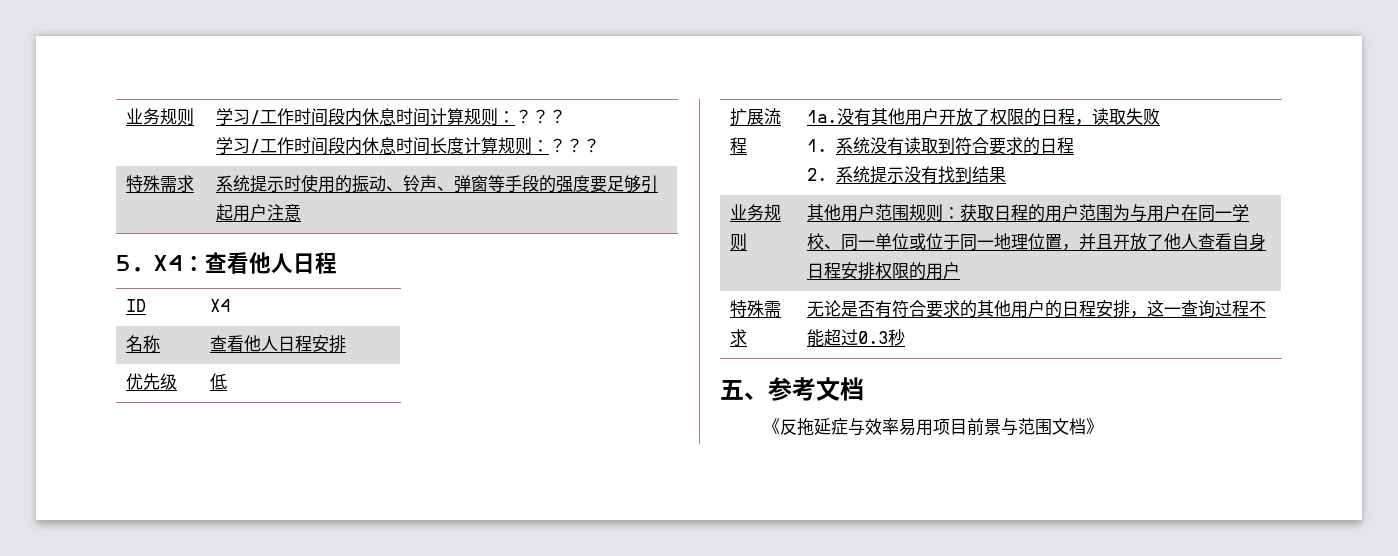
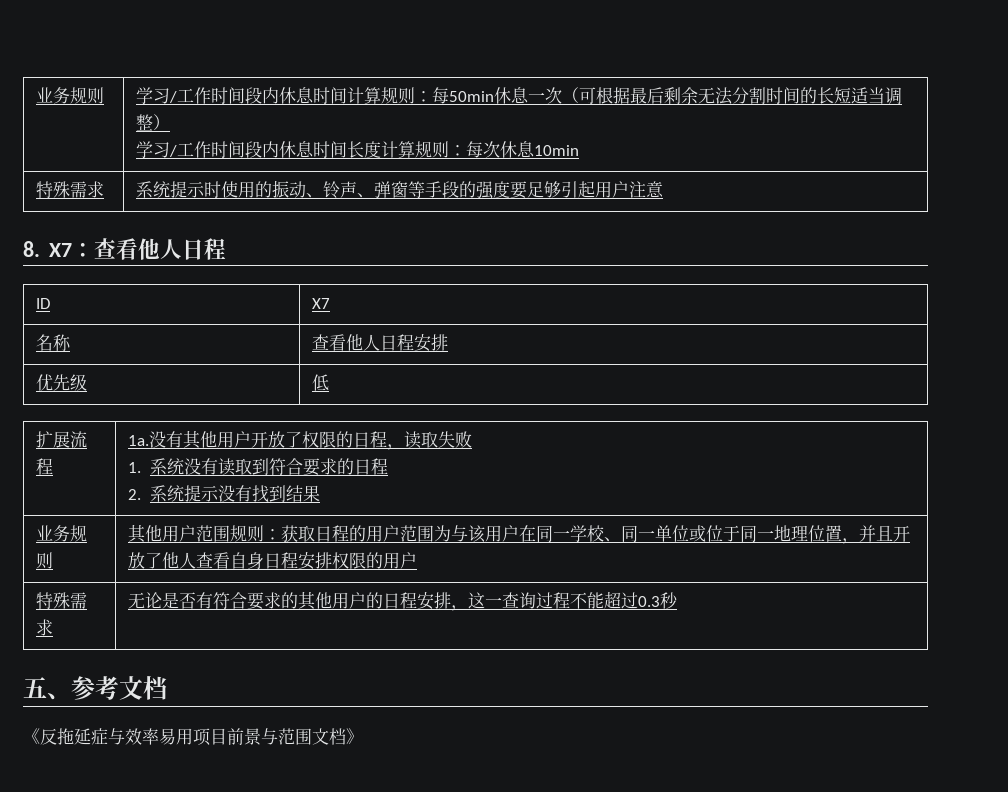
[515,109,567,124] ？？？ -> [432,87,903,105] [136,114,171,131] 每50min休息一次（可根据最后剩余无法分割时间的长短适当调整）
[549,138,601,153] ？？？ -> [466,141,580,158] 每次休息10min
[116,255,183,272] 5. X4 -> [23,241,72,257] 8. X7
[210,299,231,312] X4 -> [312,298,331,309] X7
(1148, 213) none -> [468,525,487,543] 该

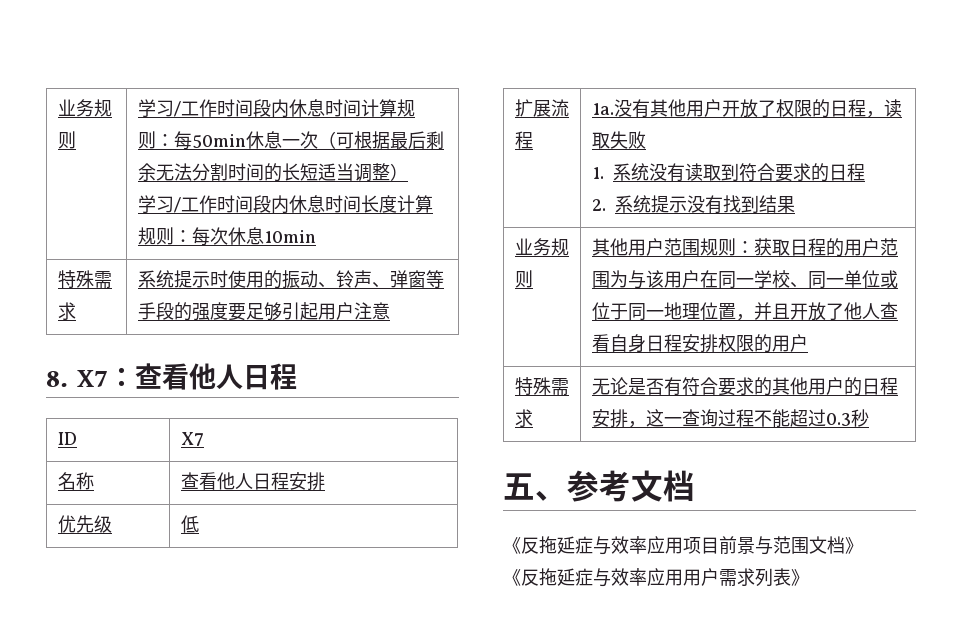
[159,728,176,745] 易 -> [647,536,665,554] 应
(363, 736) none -> [503,568,809,587] // 《反拖延症与效率应用用户需求列表》

